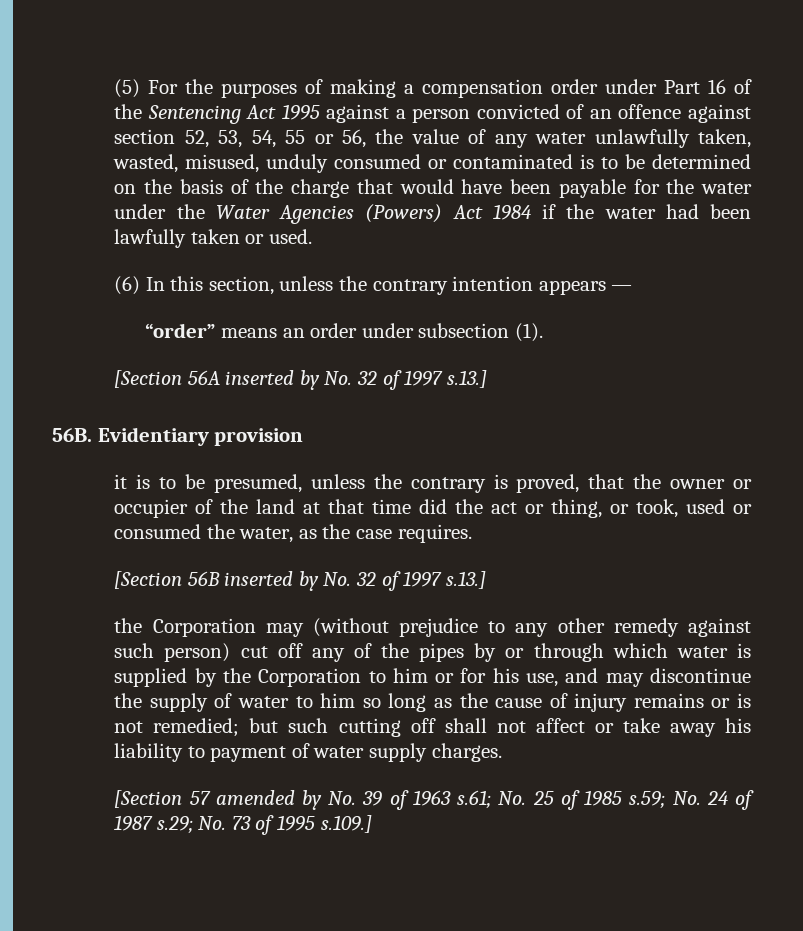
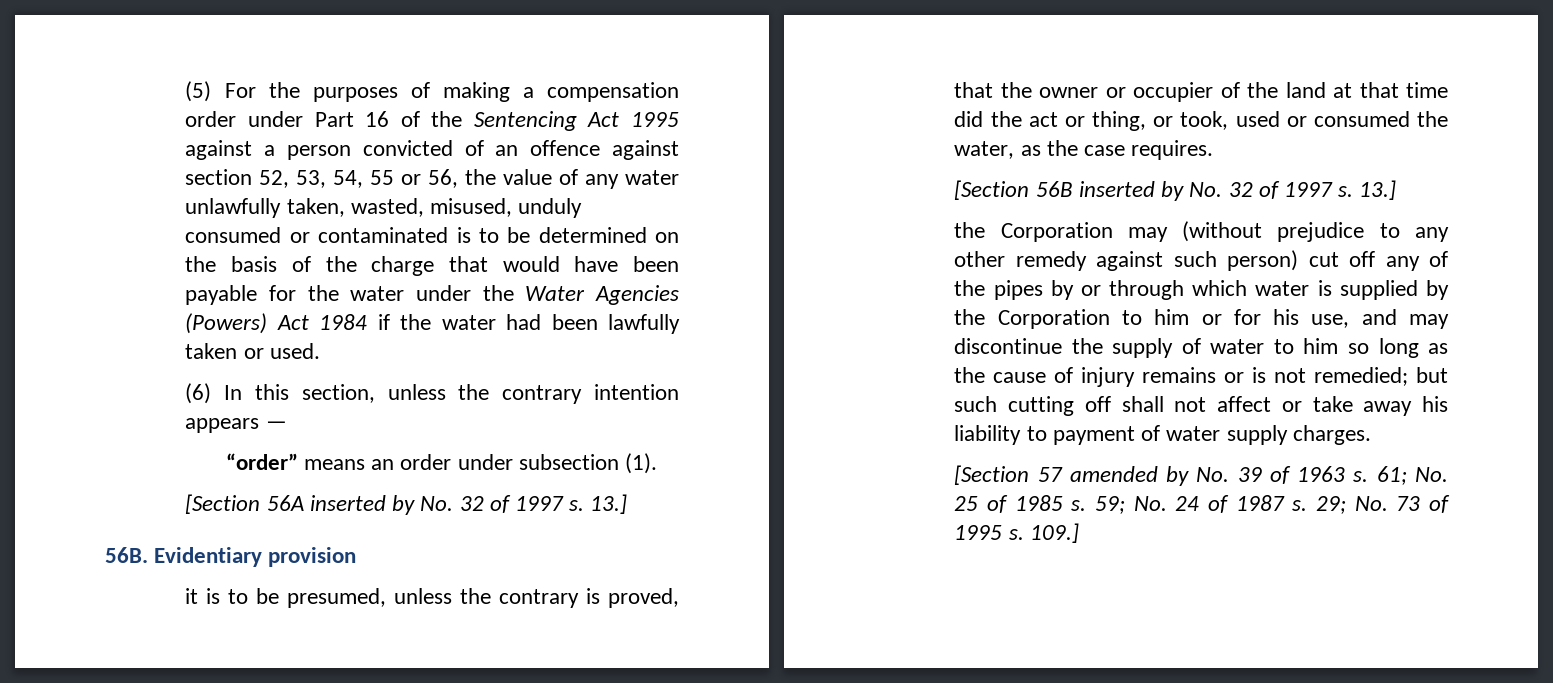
[446,370,487,388] s.13.] -> [569,494,628,514] s. 13.]
[445,571,486,589] s.13.] -> [1338,180,1397,200] s. 13.]
[457,790,492,809] s.61; -> [1353,466,1407,485] s. 61;
[629,791,666,809] s.59; -> [1071,496,1126,514] s. 59;
[156,816,193,834] s.29; -> [1292,496,1347,514] s. 29;
[320,815,372,833] s.109.] -> [1008,523,1079,543] s. 109.]

